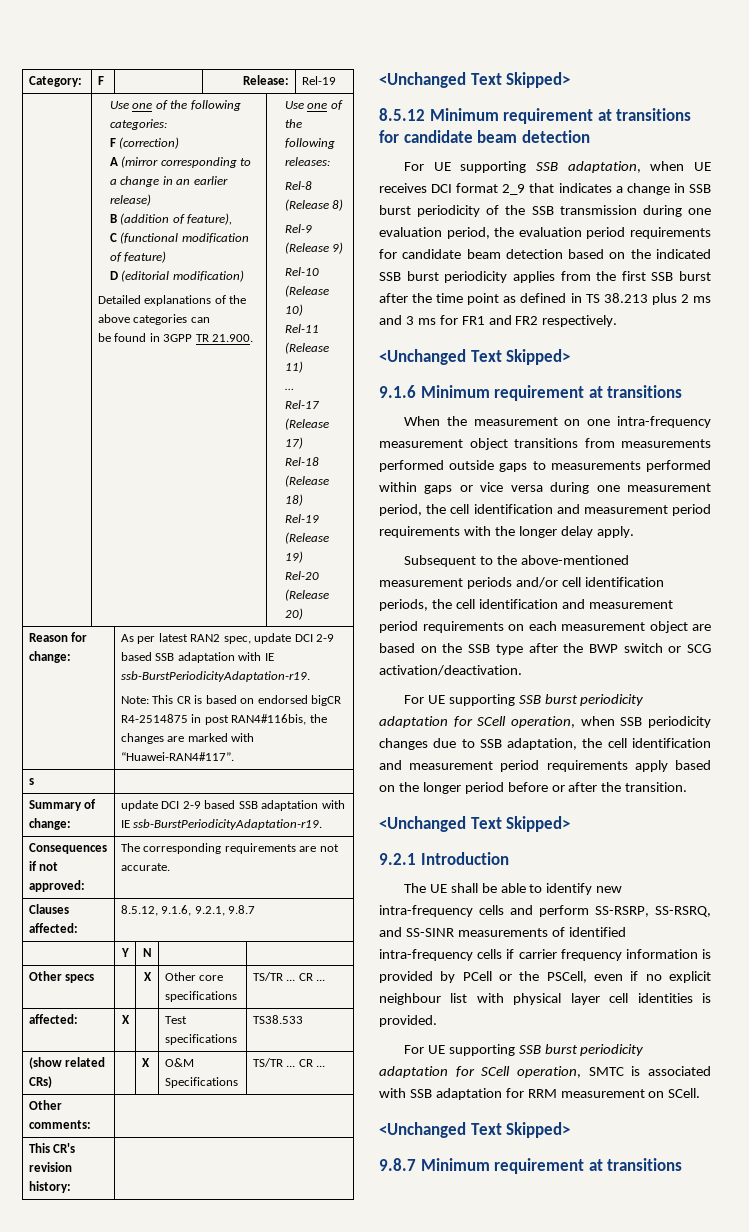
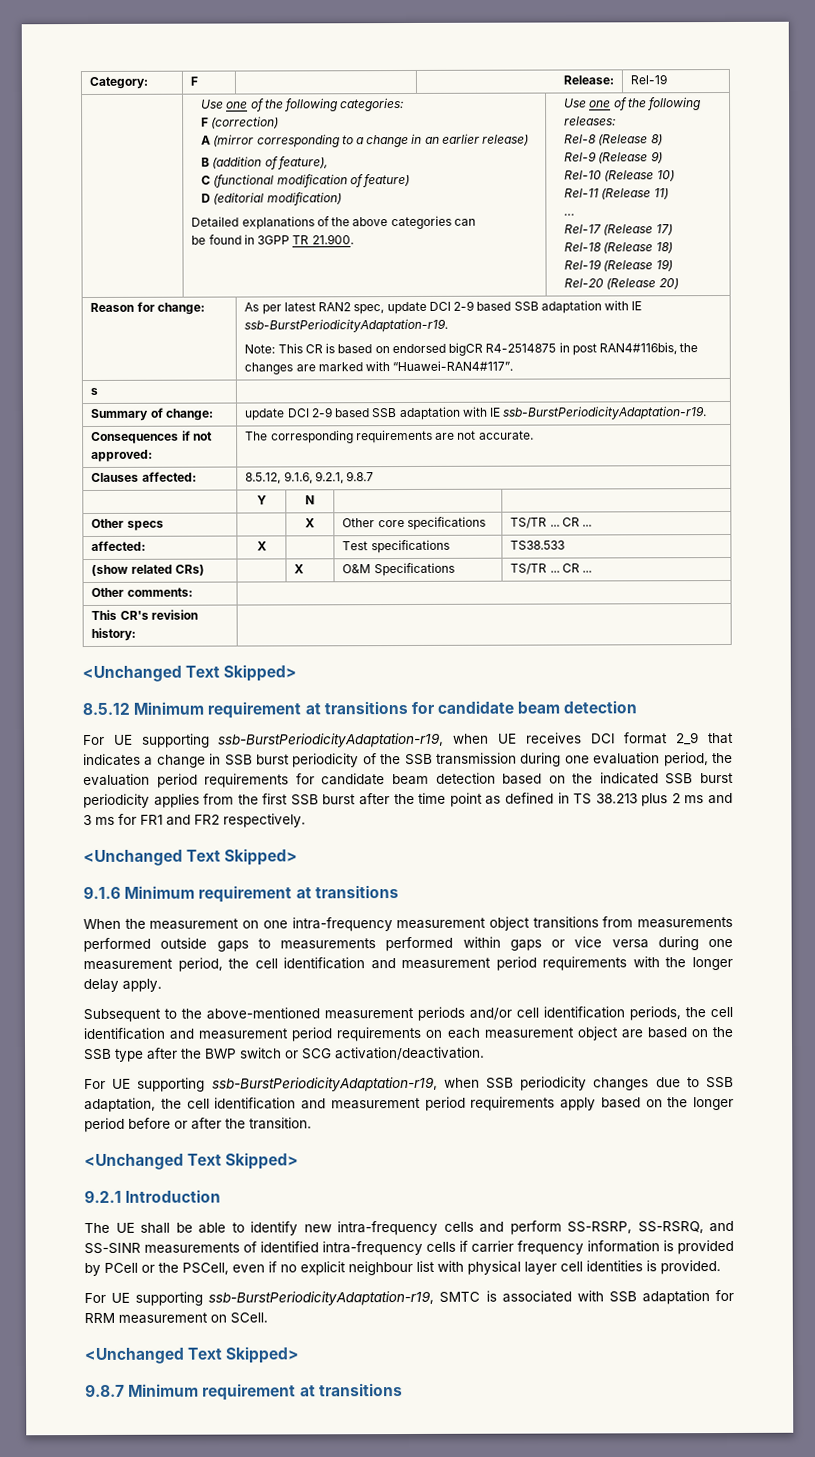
[535,161,641,173] SSB adaptation, -> [218,732,445,748] ssb-BurstPeriodicityAdaptation-r19,
[518,694,645,706] [379,716,575,728] SSB burst periodicity adaptation for SCell operation, -> [211,1076,438,1092] ssb-BurstPeriodicityAdaptation-r19,
[518,1044,645,1056] [379,1066,581,1078] SSB burst periodicity adaptation for SCell operation, -> [208,1290,435,1306] ssb-BurstPeriodicityAdaptation-r19,

